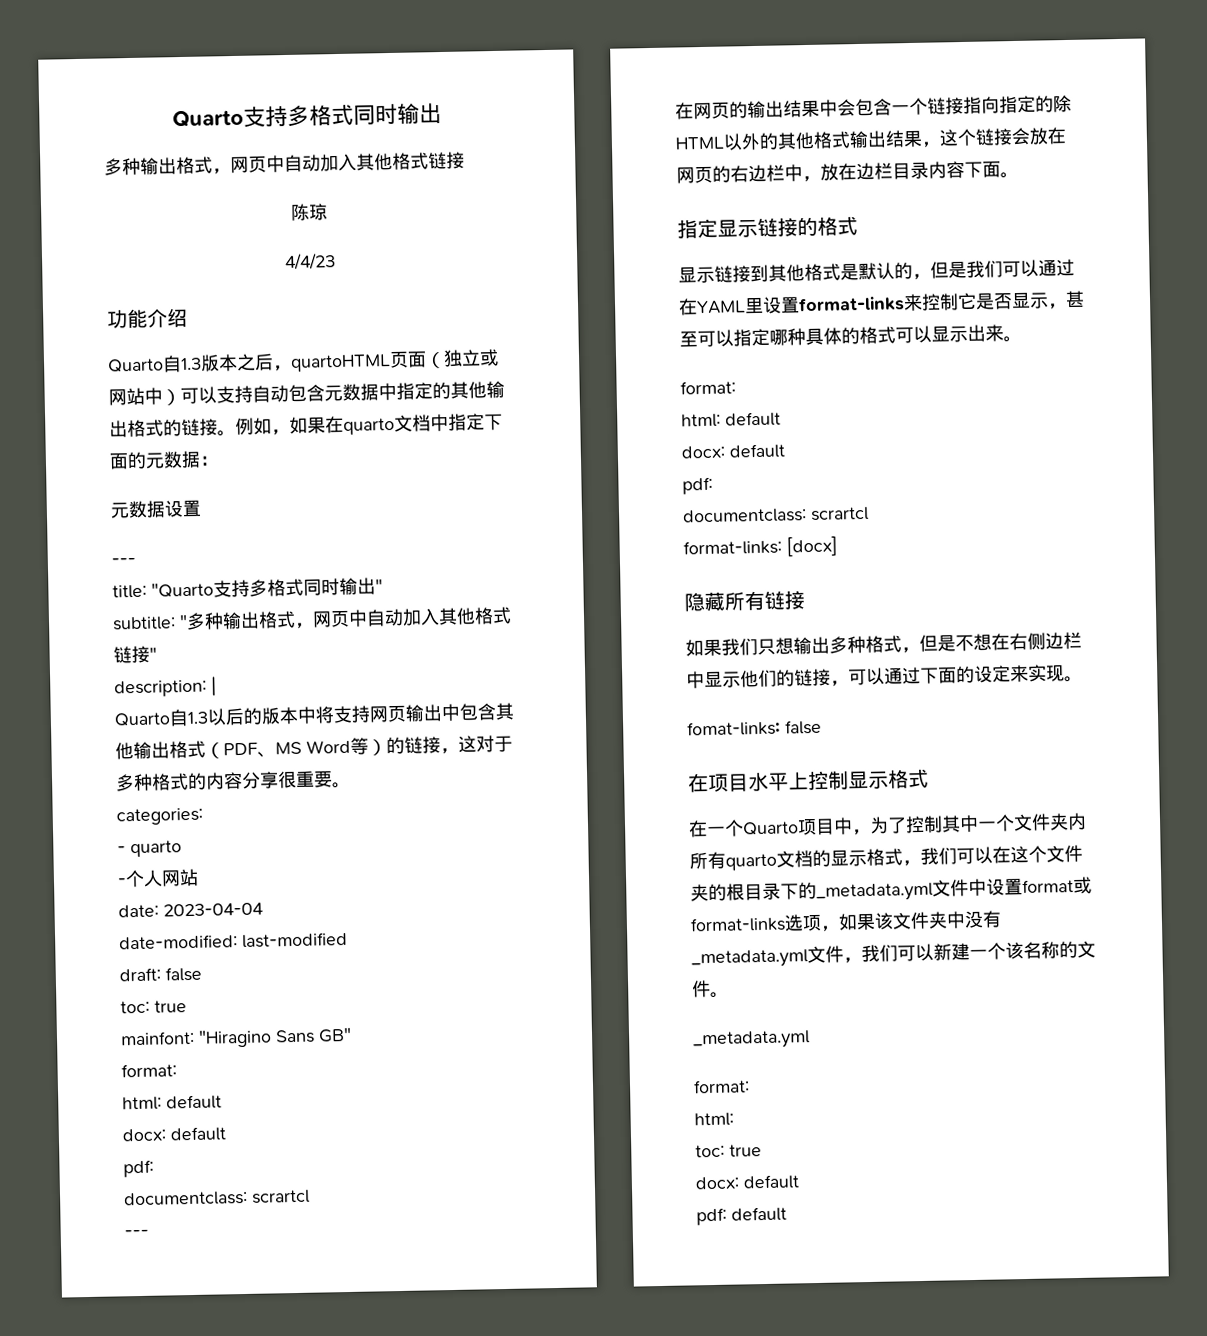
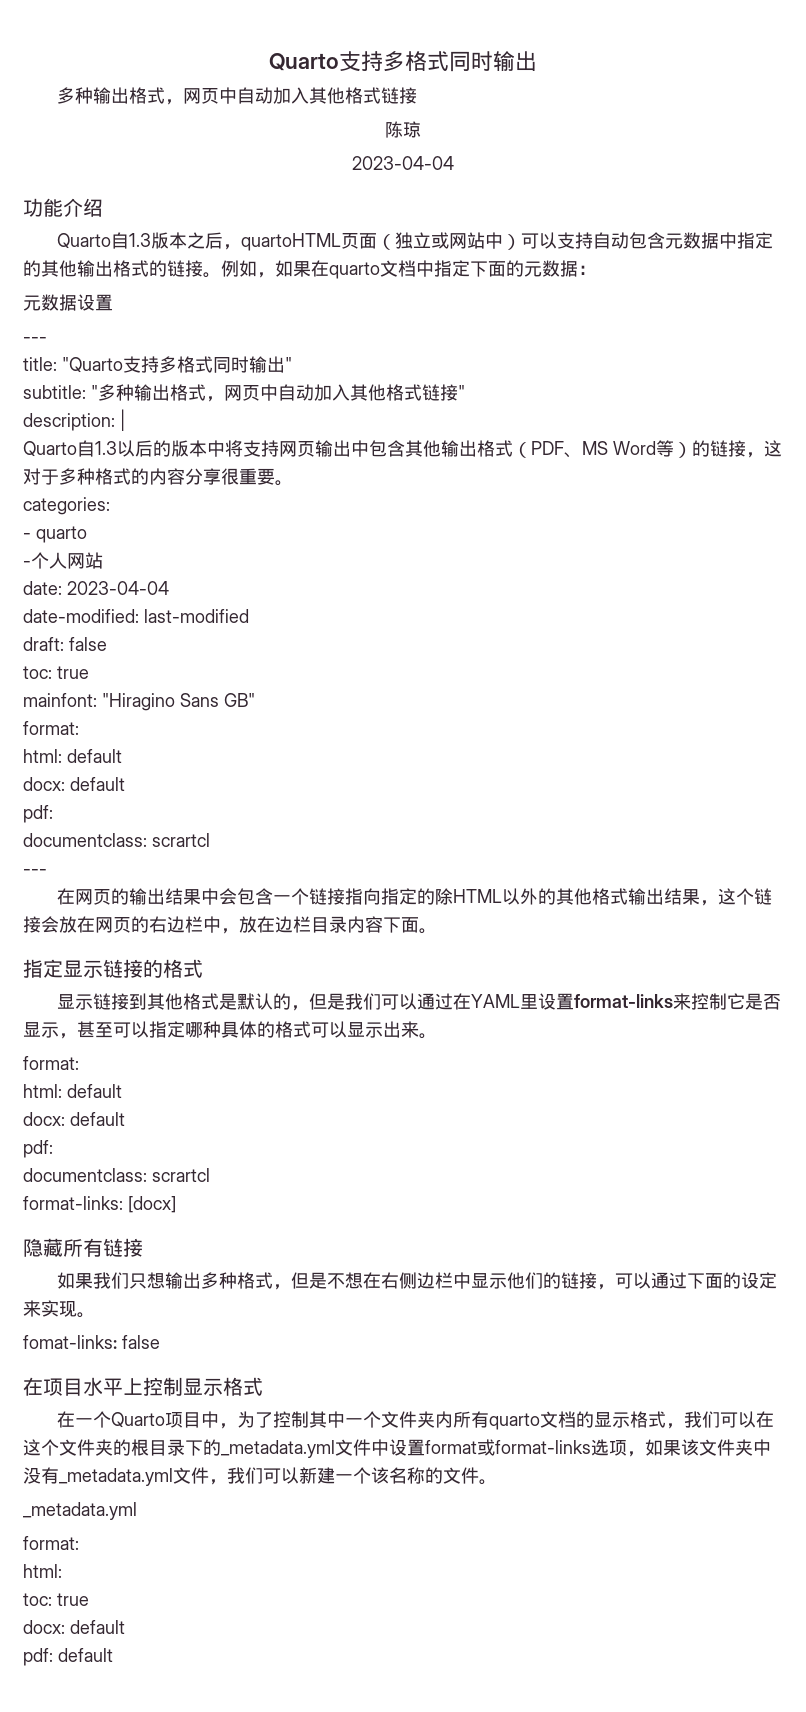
[283,253,336,271] 4/4/23 -> [352,156,454,170] 2023-04-04

